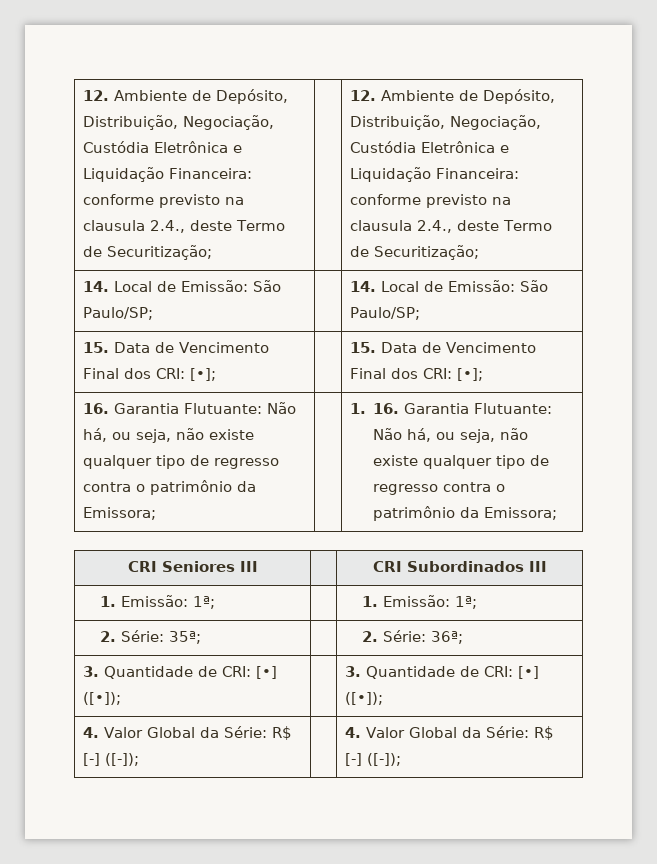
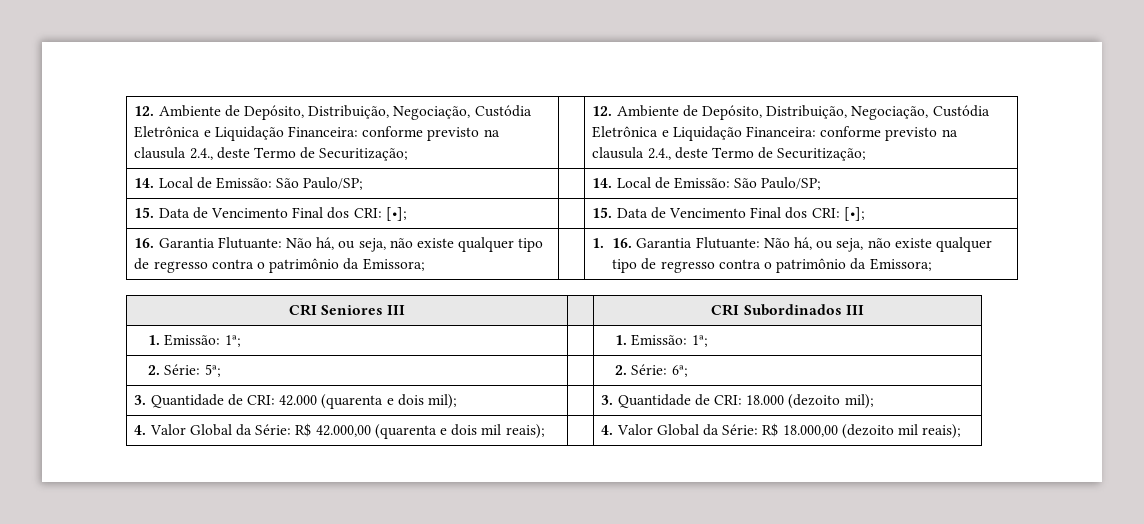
[168,631,201,644] [361,630,463,644] [82,666,277,679] [82,692,121,705] [344,666,539,679] [344,692,383,705] [82,726,292,740] [82,753,139,766] [344,726,554,740] [344,753,401,766] 35ª; | | 2. Série: 36ª; // 3. Quantidade de CRI: [•] ([•]); | | 3. Quantidade de CRI: [•] ([•]); // 4. Valor Global da Série: R$ [-] ([-]); | | 4. Valor Global da Série: R$ [-] ([-]); -> [204,364,221,377] [615,364,688,377] [134,394,457,409] [601,394,874,409] [134,423,545,439] [601,423,962,439] 5ª; | | 2. Série: 6ª; // 3. Quantidade de CRI: 42.000 (quarenta e dois mil); | | 3. Quantidade de CRI: 18.000 (dezoito mil); // 4. Valor Global da Série: R$ 42.000,00 (quarenta e dois mil reais); | | 4. Valor Global da Série: R$ 18.000,00 (dezoito mil reais);

